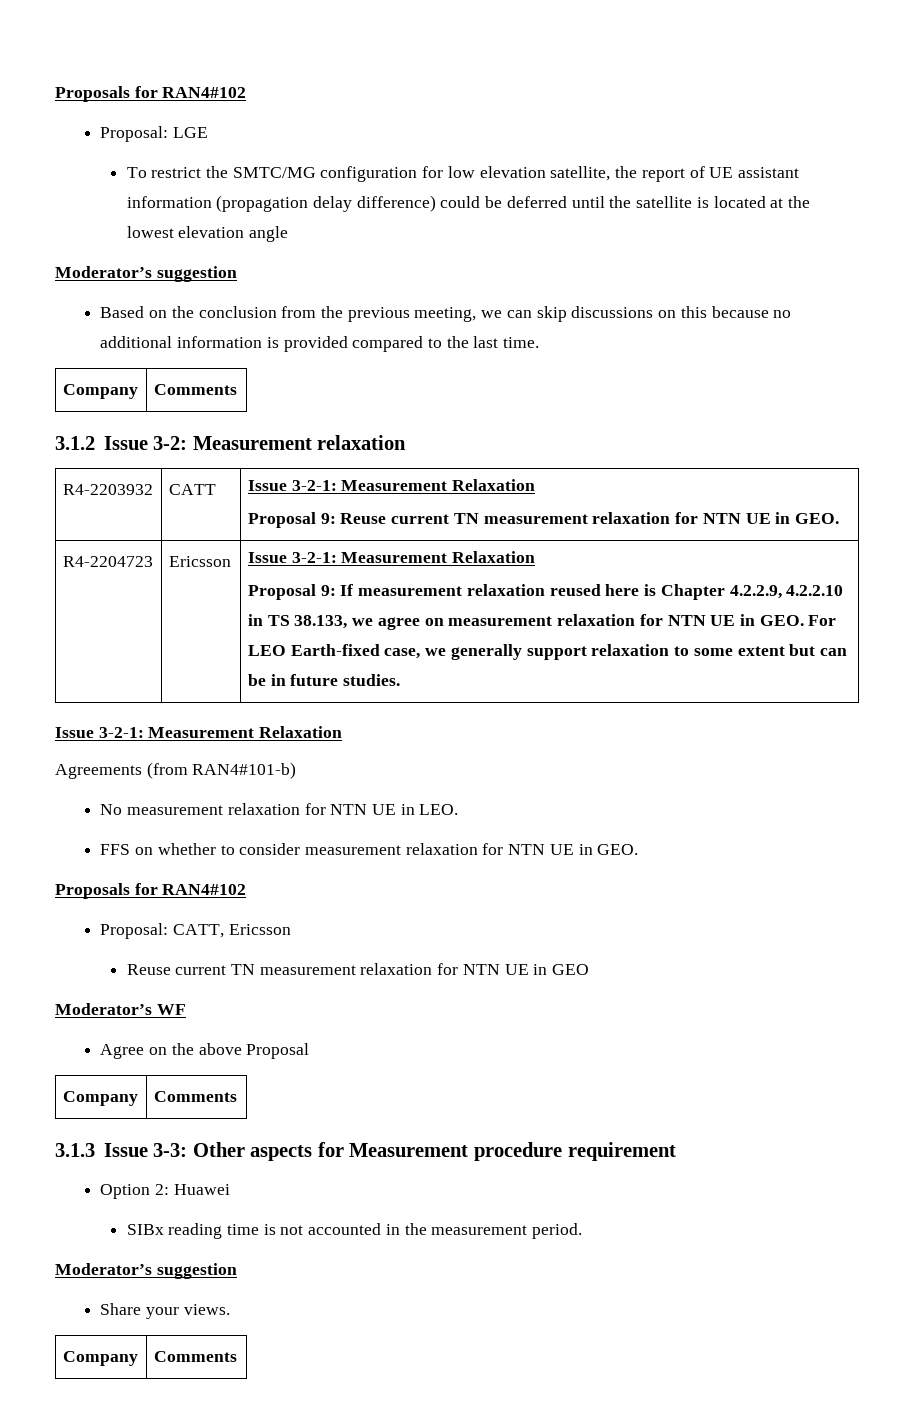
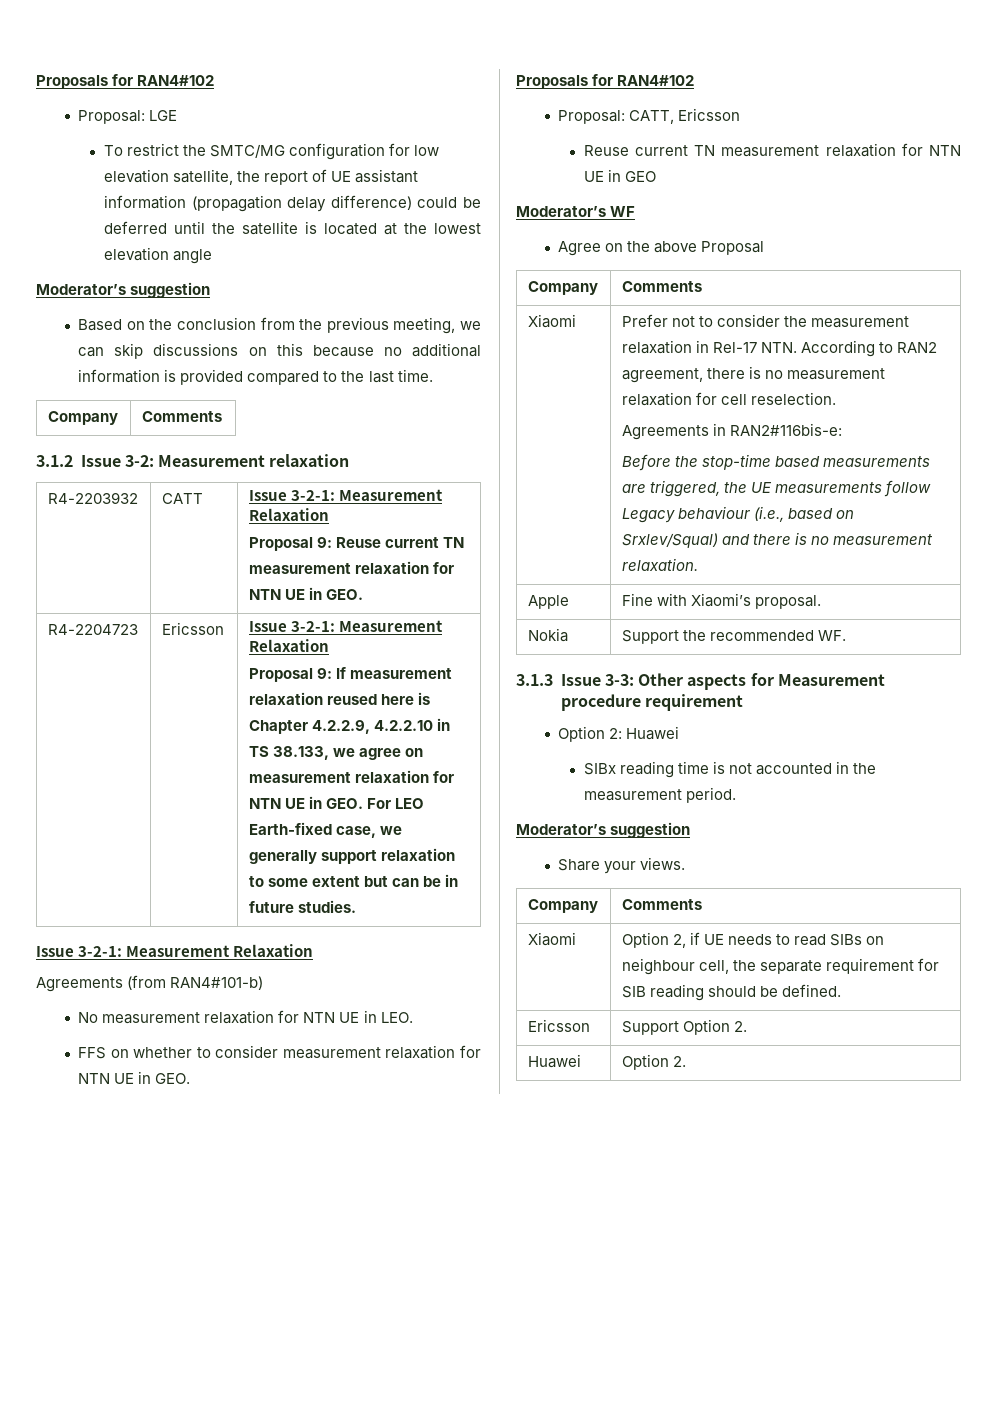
(237, 1096) none -> [527,314,576,328] [621,314,910,328] [621,340,938,357] [621,366,886,383] [621,392,837,406] [621,423,843,440] [621,454,931,471] [621,480,932,497] [621,506,855,523] [621,532,934,548] [621,558,698,571] [527,595,569,609] [621,593,822,609] [527,628,568,642] [621,630,847,644] // Xiaomi | Prefer not to consider the measurement relaxation in Rel-17 NTN. According to RAN2 agreement, there is no measurement relaxation for cell reselection. // Agreements in RAN2#116bis-e: // Before the stop-time based measurements are triggered, the UE measurements follow Legacy behaviour (i.e., based on Srxlev/Squal) and there is no measurement relaxation. // Apple | Fine with Xiaomi’s proposal. // Nokia | Support the recommended WF.
(237, 1356) none -> [527,932,576,946] [621,932,885,948] [621,958,940,975] [621,984,842,1001] [527,1019,590,1032] [621,1019,748,1035] [527,1054,581,1068] [621,1054,687,1070] // Xiaomi | Option 2, if UE needs to read SIBs on neighbour cell, the separate requirement for SIB reading should be defined. // Ericsson | Support Option 2. // Huawei | Option 2.

